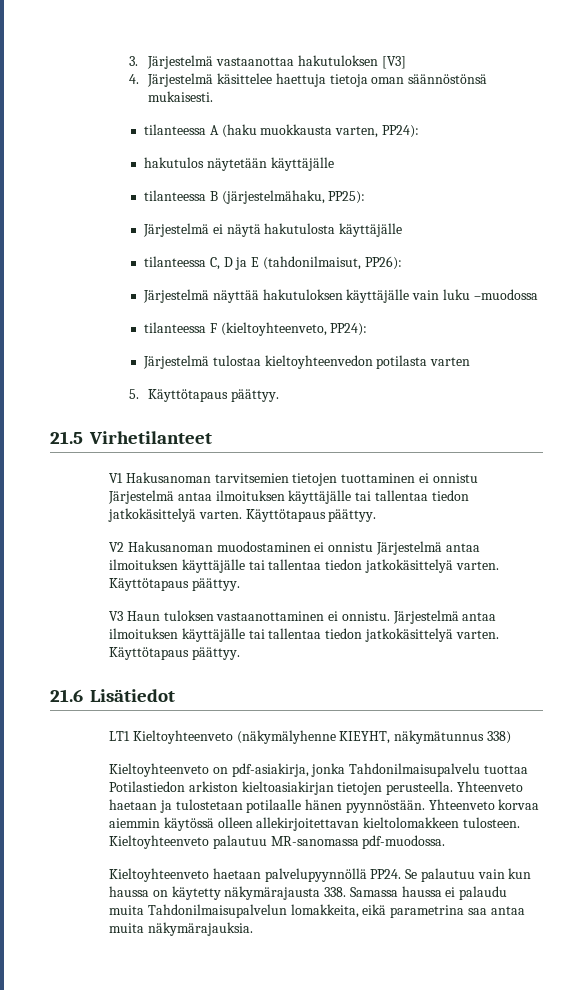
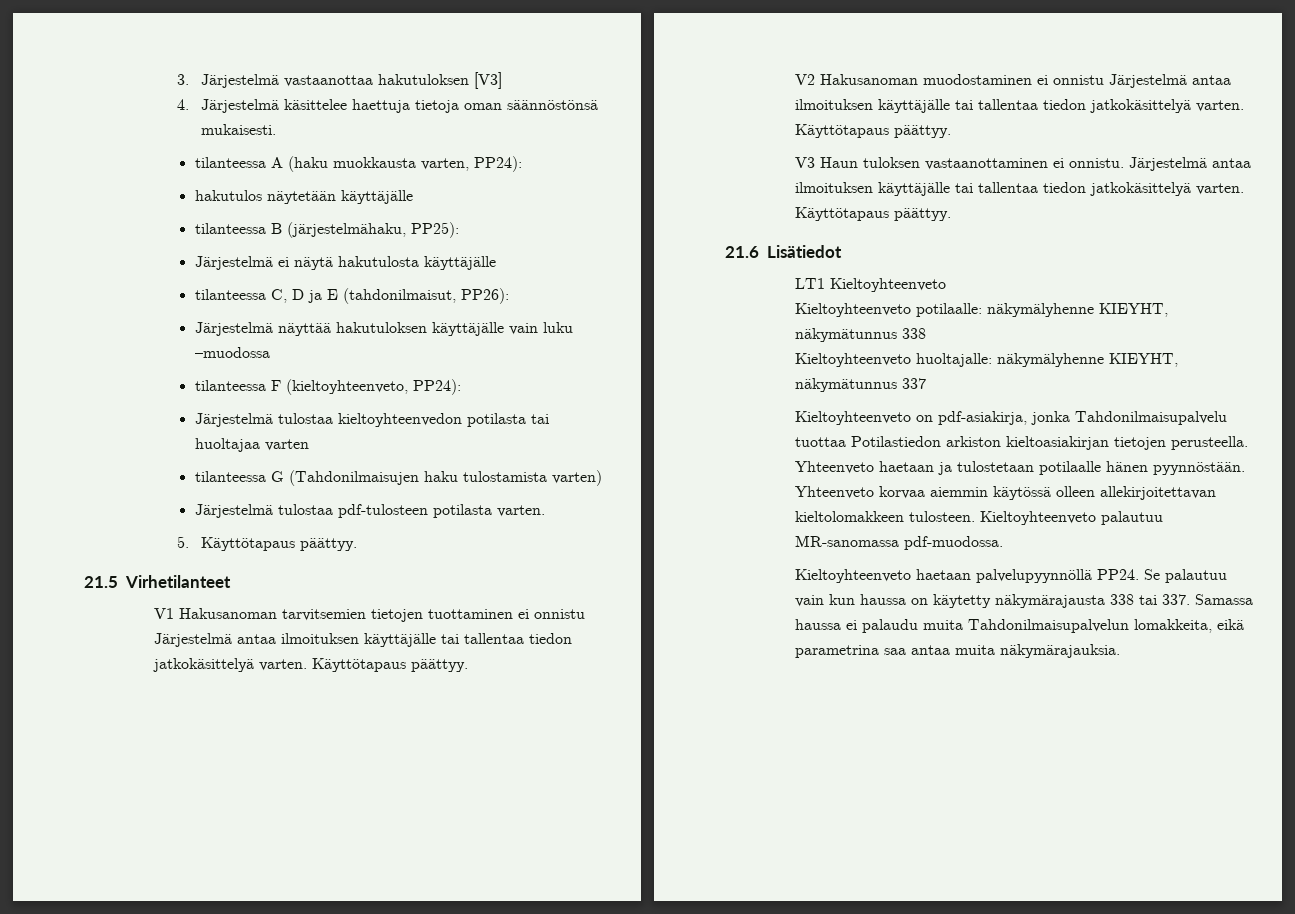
(428, 362) none -> [530,414,549,424] [194,438,260,452] tai huoltajaa
(471, 361) none -> [194,470,602,486] [194,504,545,518] // tilanteessa G (Tahdonilmaisujen haku tulostamista varten) // Järjestelmä tulostaa pdf-tulosteen potilasta varten.
[236,730,511,744] (näkymälyhenne KIEYHT, näkymätunnus 338) -> [794,303,1168,317] [794,328,926,342] [794,353,1178,367] [794,378,926,392] // Kieltoyhteenveto potilaalle: näkymälyhenne KIEYHT, näkymätunnus 338 // Kieltoyhteenveto huoltajalle: näkymälyhenne KIEYHT, näkymätunnus 337
[324,887,347,897] 338. -> [1109,594,1190,605] 338 tai 337.

